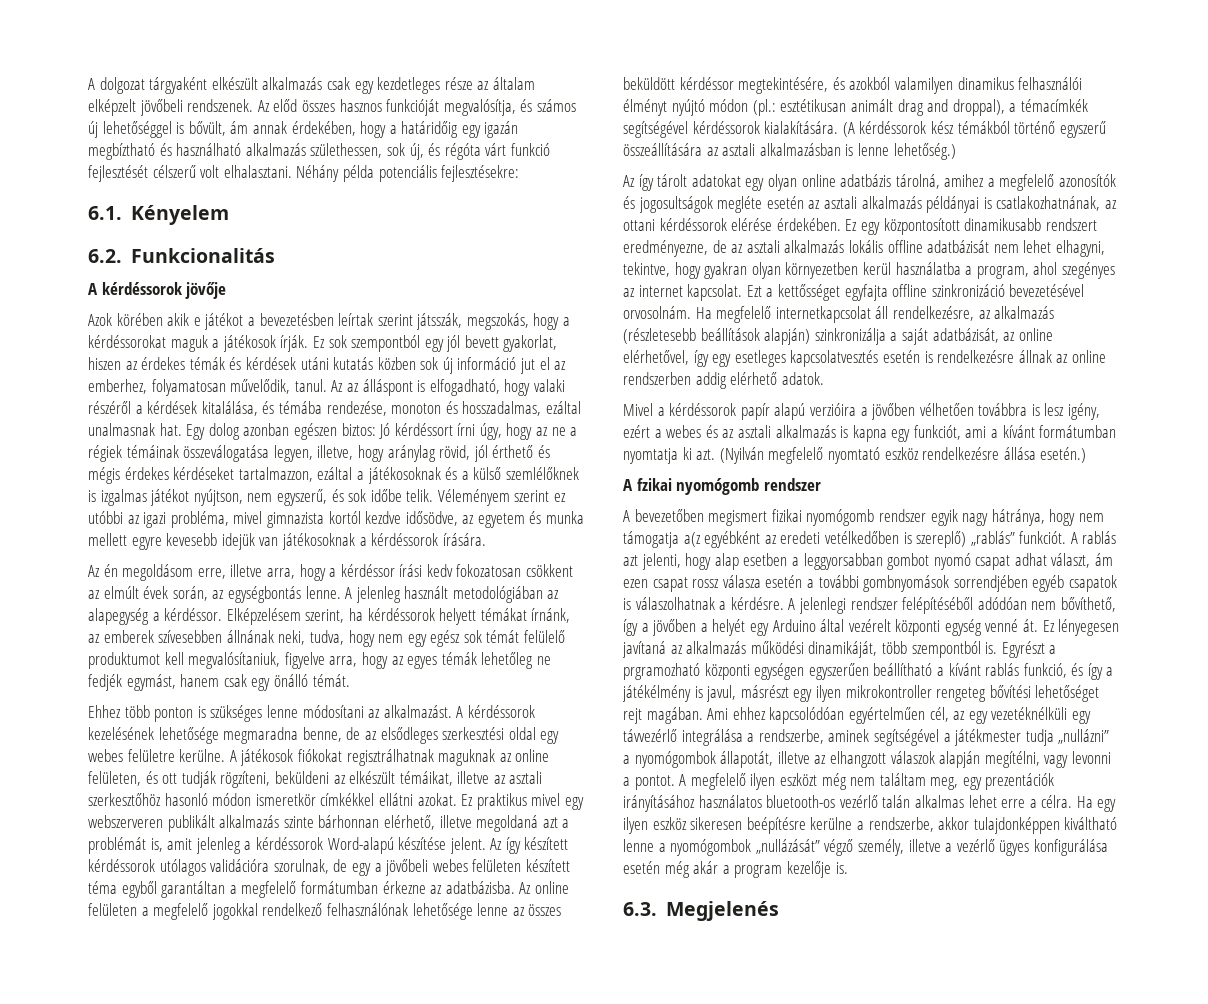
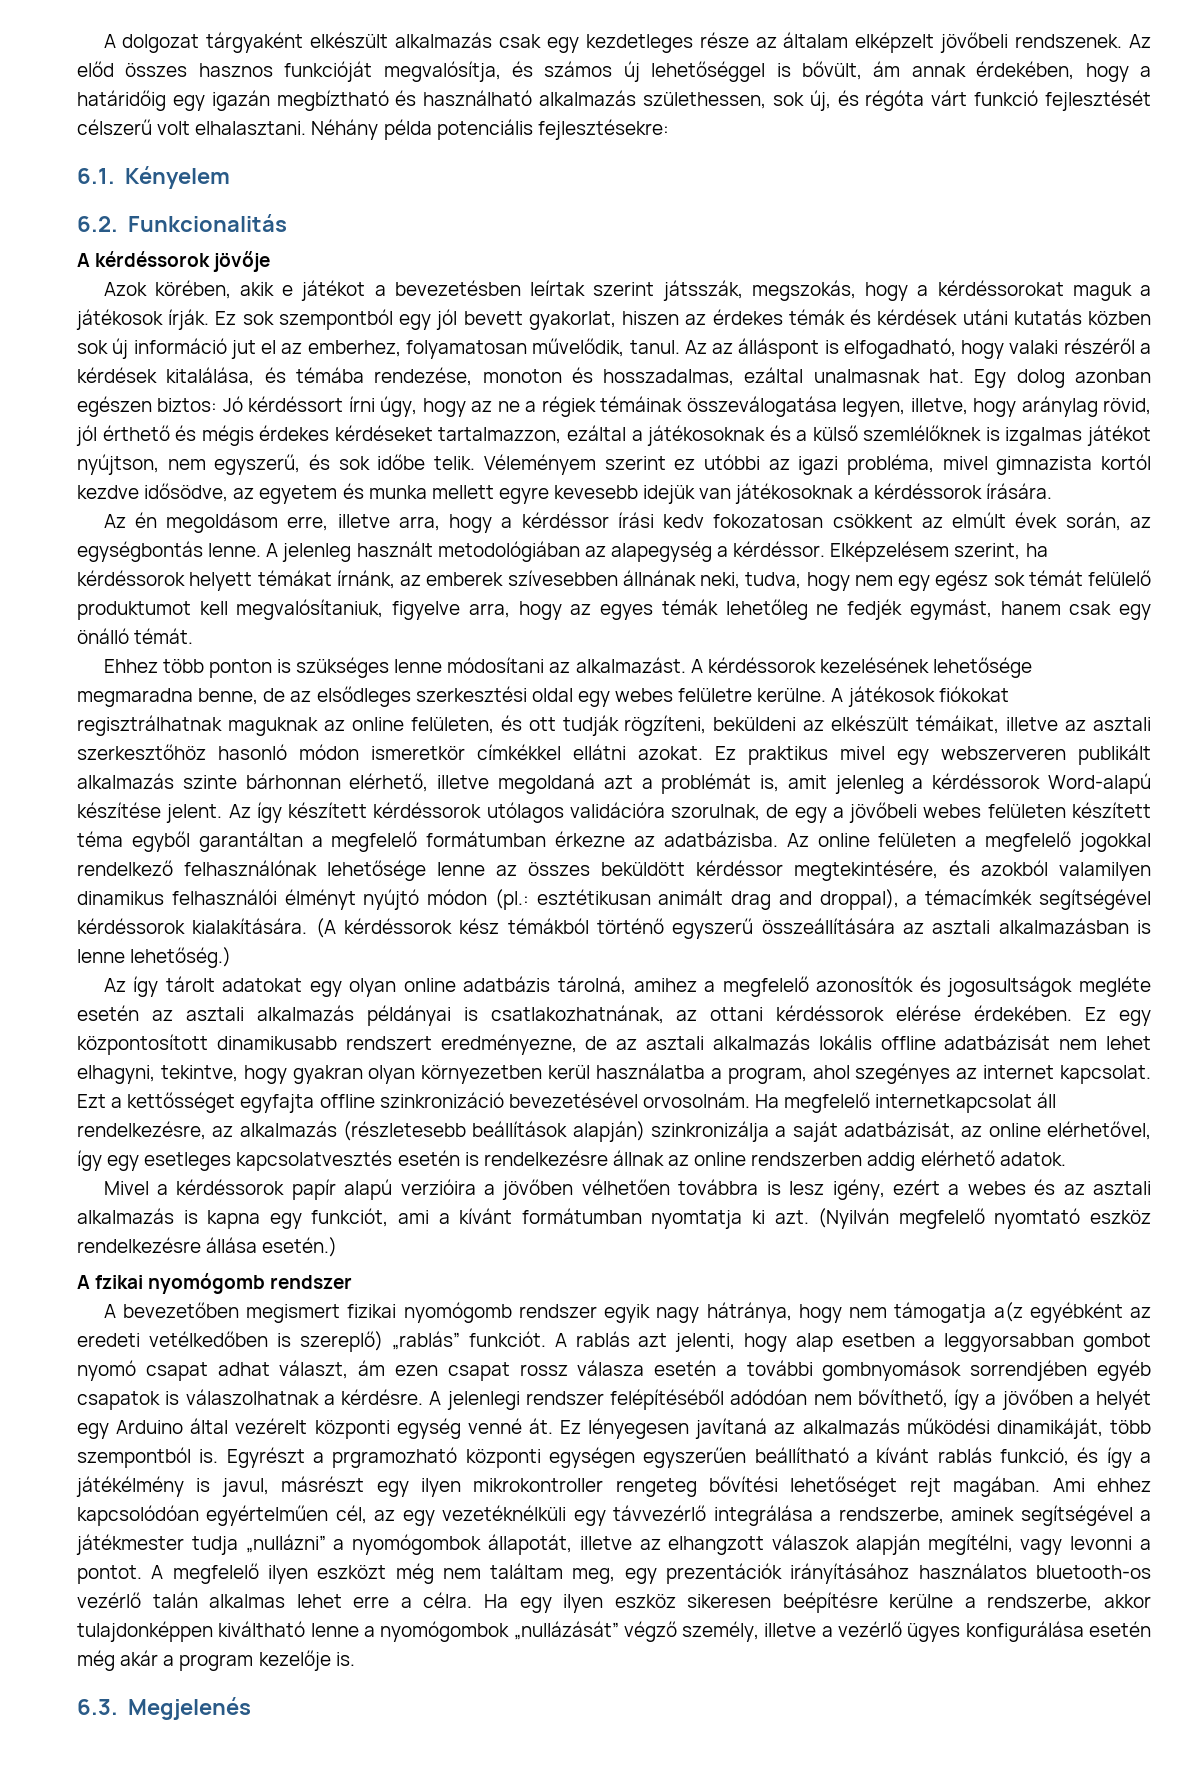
[116,313,163,326] körében -> [154,280,231,299] körében,

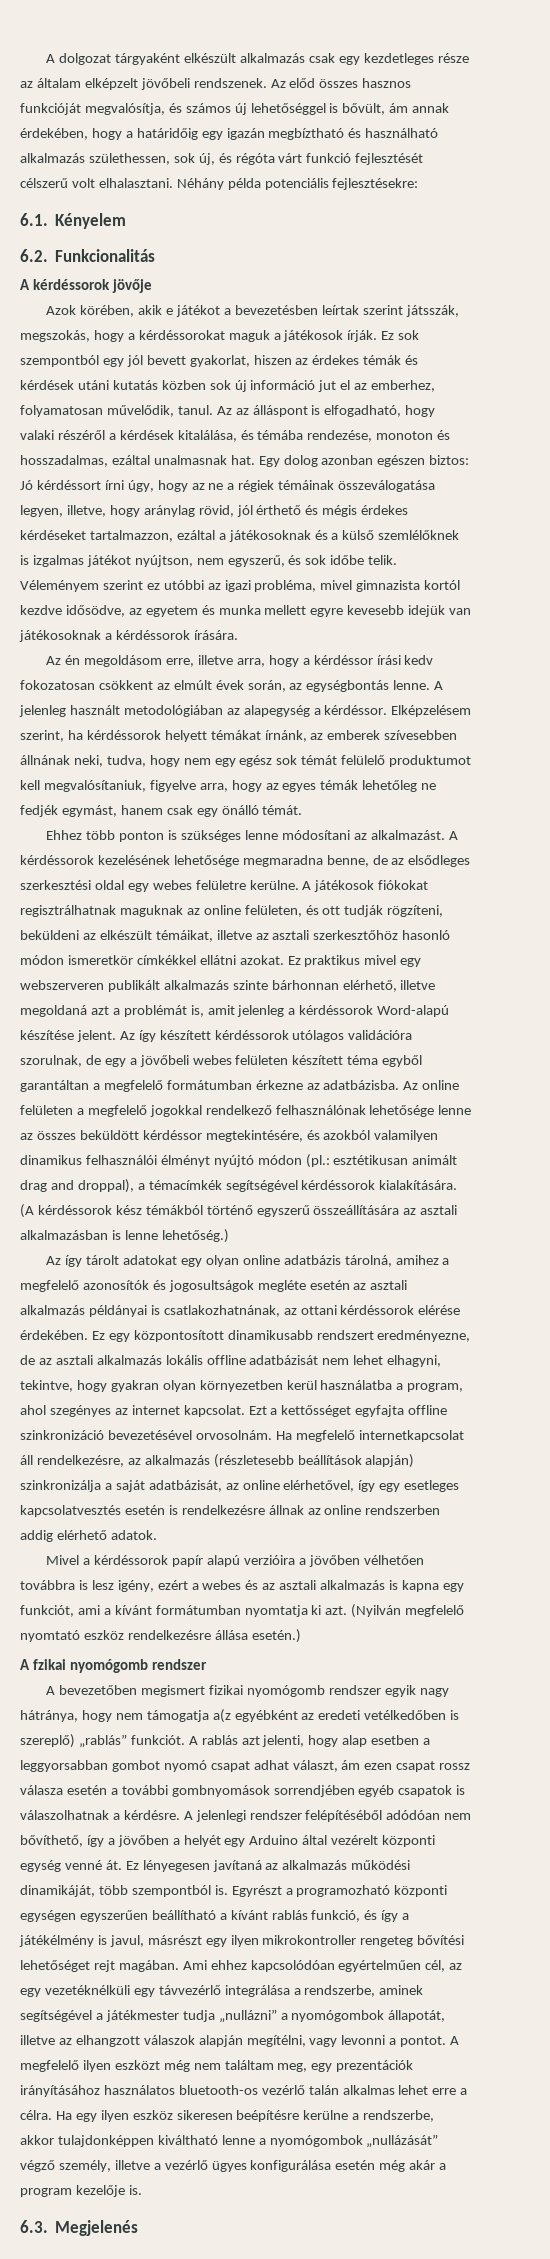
[332,1447,458,1468] prgramozható -> [296,1885,391,1897] programozható

